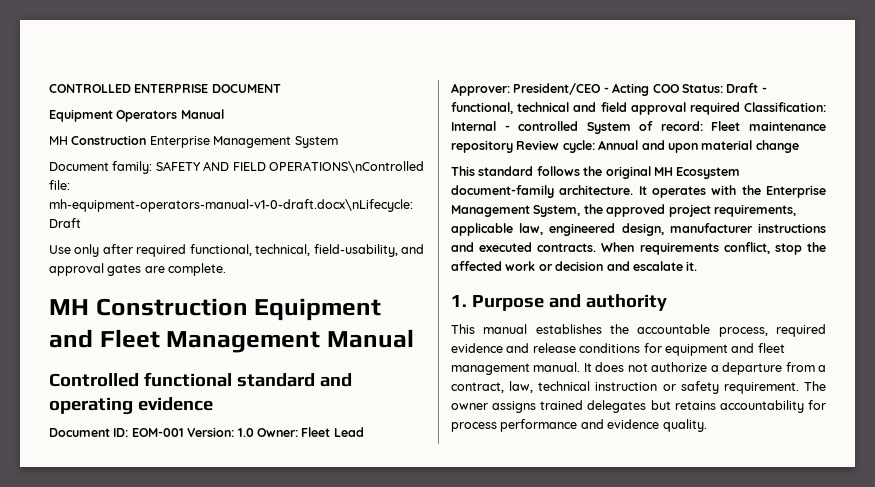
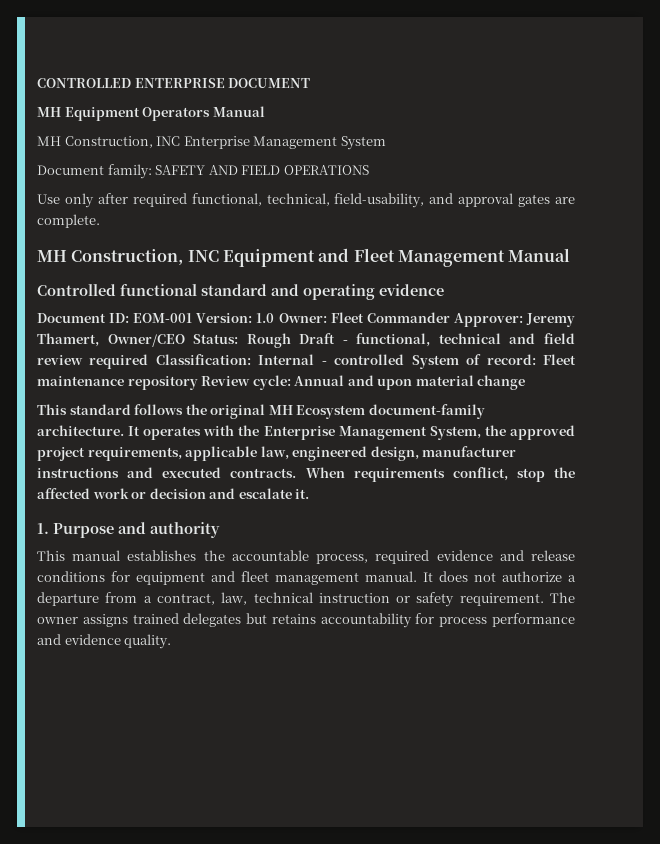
(281, 88) none -> [37,107,61,117] MH
[71,135,147,145] Construction -> [64,136,181,148] Construction, INC
[269,161,424,173] [49,180,70,190] [49,199,413,212] [49,218,81,228] OPERATIONS\nControlled file: mh-equipment-operators-manual-v1-0-draft.docx\nLifecycle: Draft -> [283,165,369,175] OPERATIONS
[95,298,248,316] Construction -> [71,249,219,265] Construction, INC
[333,427,364,437] [451,83,723,96] Lead Approver: President/CEO - Acting COO Status: -> [366,312,575,327] [37,333,291,348] Commander Approver: Jeremy Thamert, Owner/CEO Status: Rough
[630,102,686,115] approval -> [37,355,83,365] review

